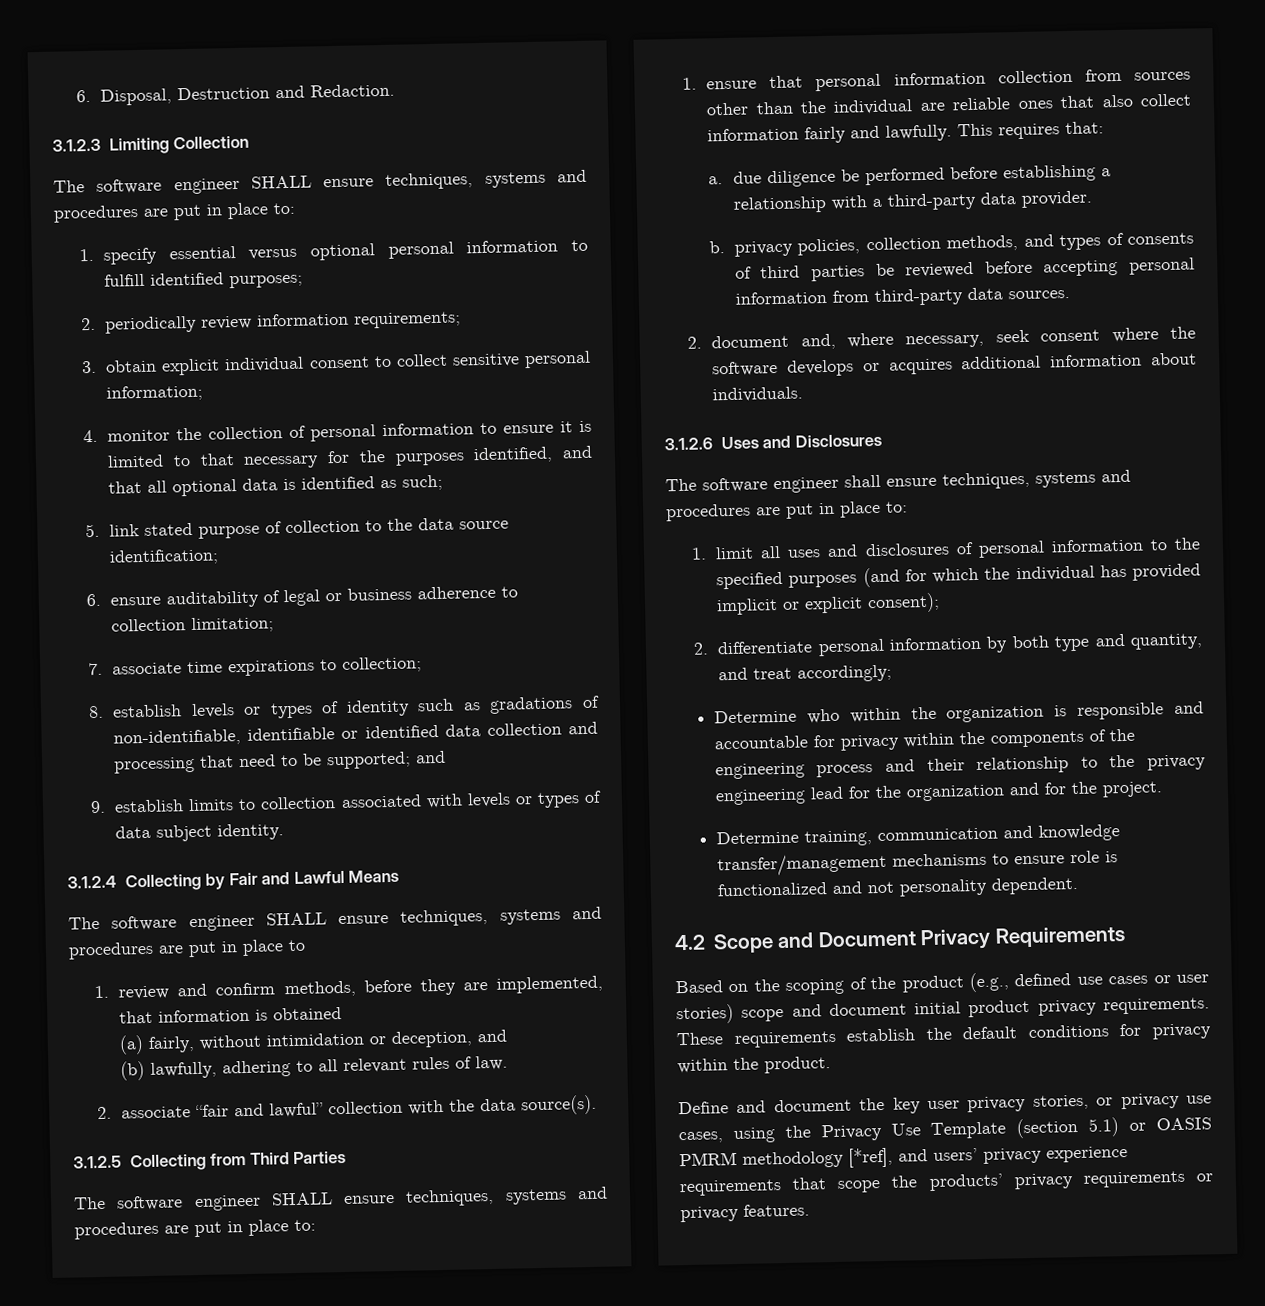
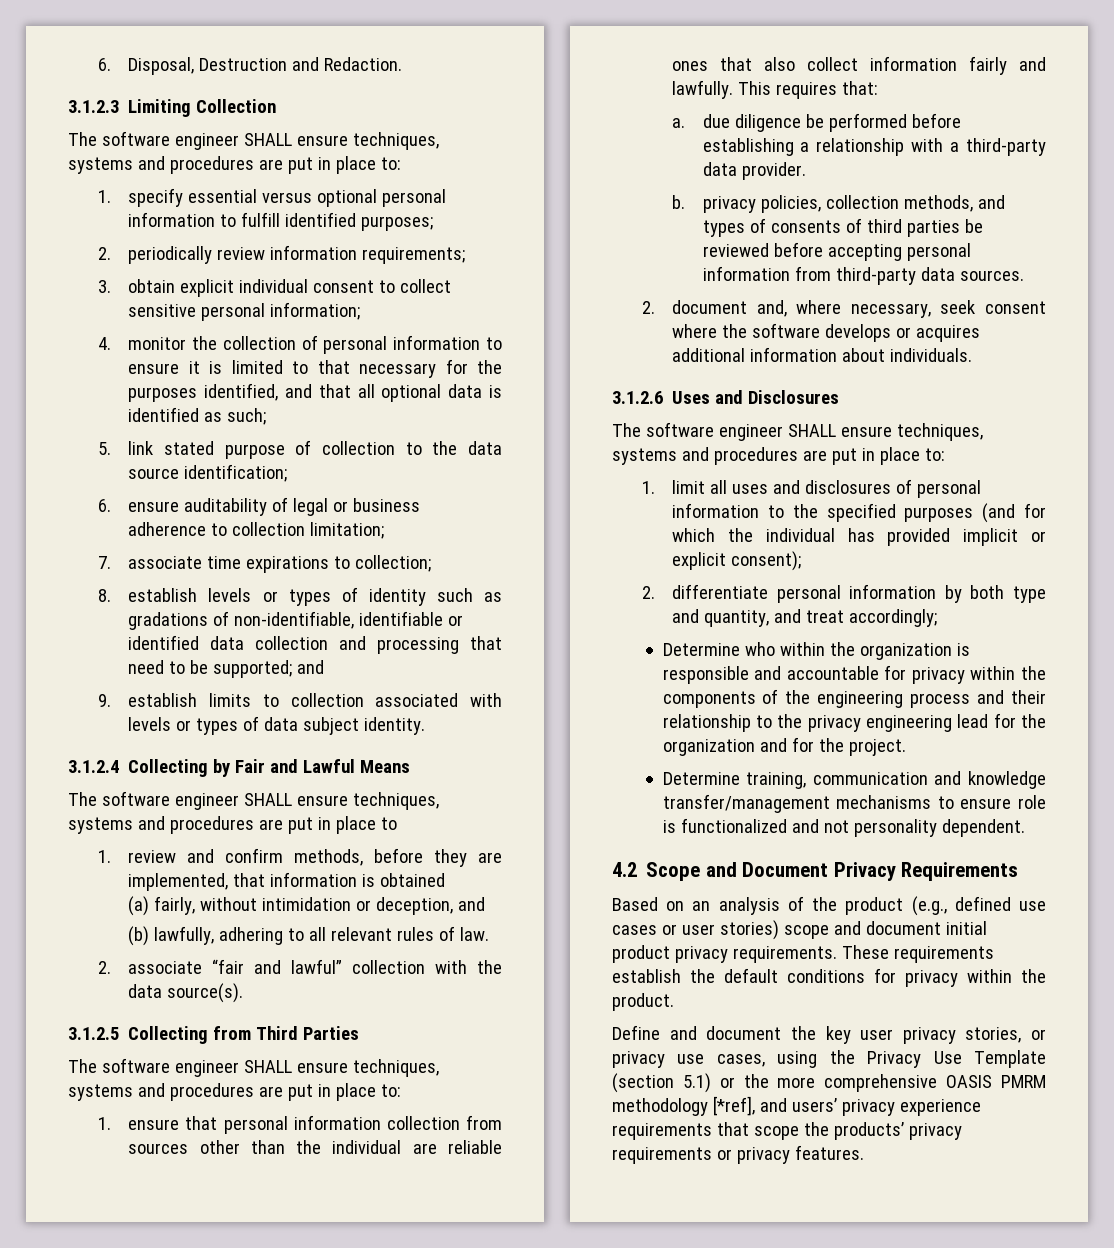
[844,474,881,488] shall -> [787,424,836,437] SHALL
[753,978,846,995] the scoping -> [692,897,780,915] an analysis
(1147, 1126) none -> [743,1074,938,1092] the more comprehensive

